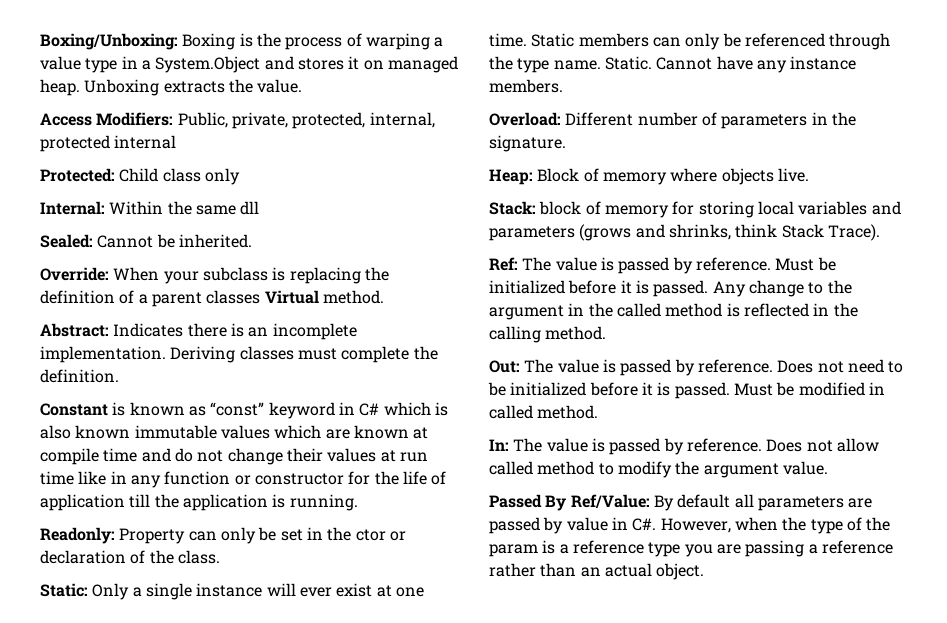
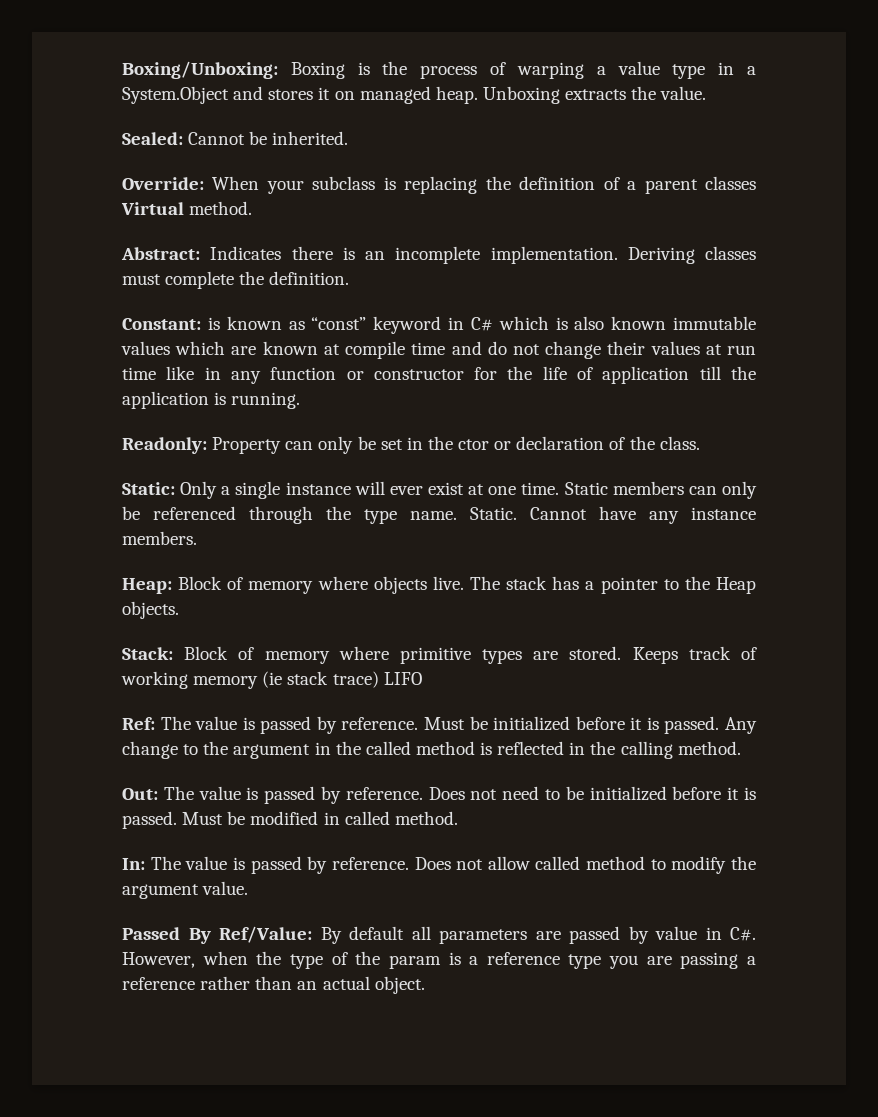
[40,112,435,129] [40,135,177,152] [40,168,240,185] [40,201,260,215] // Access Modifiers: Public, private, protected, internal, protected internal // Protected: Child class only // Internal: Within the same dll -> (707, 93) none
[40,403,108,416] Constant -> [122,318,201,330] Constant:
[489,112,856,129] [489,135,566,152] // Overload: Different number of parameters in the signature. -> (197, 538) none
(809, 175) none -> [470,576,756,594] [122,601,179,619] The stack has a pointer to the Heap objects.
[539,201,901,218] [489,224,880,241] block of memory for storing local variables and parameters (grows and shrinks, think Stack Trace). -> [184,646,757,664] [121,671,422,689] Block of memory where primitive types are stored. Keeps track of working memory (ie stack trace) LIFO

